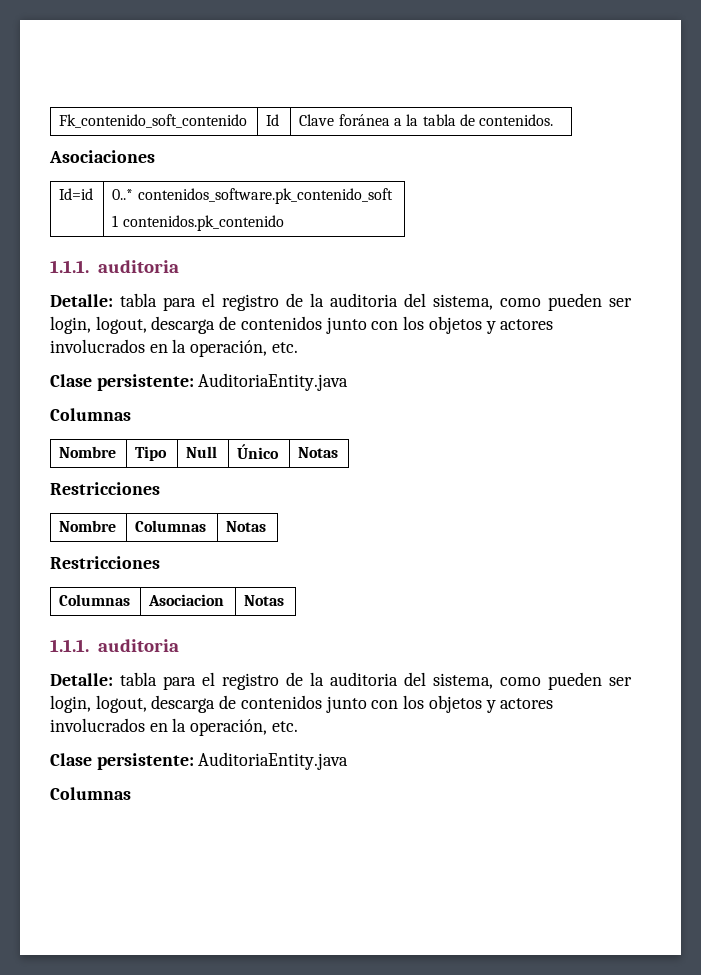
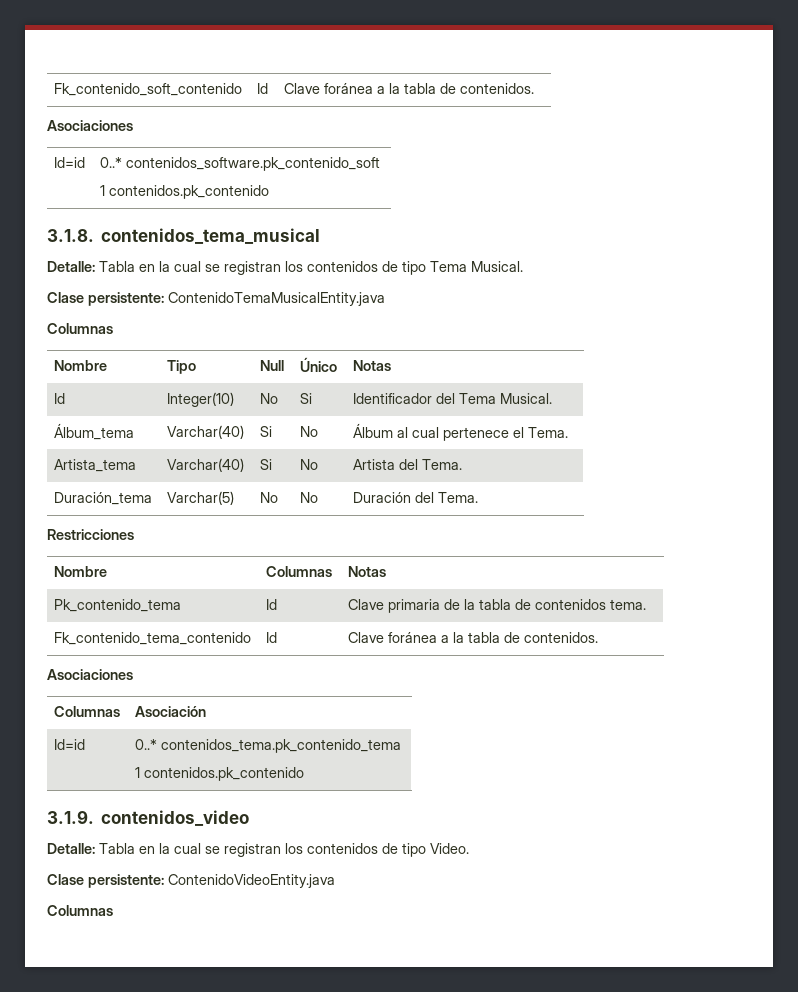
[50,260,179,273] [50,293,632,311] [50,316,554,334] [50,339,298,357] [50,373,349,391] 1.1.1. auditoria // Detalle: tabla para el registro de la auditoria del sistema, como pueden ser login, logout, descarga de contenidos junto con los objetos y actores involucrados en la operación, etc. // Clase persistente: AuditoriaEntity.java -> [47,228,321,244] [47,261,523,275] [47,292,385,306] 3.1.8. contenidos_tema_musical // Detalle: Tabla en la cual se registran los contenidos de tipo Tema Musical. // Clase persistente: ContenidoTemaMusicalEntity.java
[50,482,160,495] [59,520,117,532] [135,520,207,532] [226,521,267,532] [50,556,160,569] [59,594,131,606] [148,594,225,606] [244,595,285,606] [50,639,179,652] [50,672,632,690] [50,695,554,713] [50,718,298,736] [50,752,349,770] // Restricciones // Nombre | Columnas | Notas // Restricciones // Columnas | Asociacion | Notas // 1.1.1. auditoria // Detalle: tabla para el registro de la auditoria del sistema, como pueden ser login, logout, descarga de contenidos junto con los objetos y actores involucrados en la operación, etc. // Clase persistente: AuditoriaEntity.java -> [54,393,66,404] [167,392,235,407] [260,393,279,404] [300,393,313,404] [353,393,553,404] [54,423,135,440] [167,425,245,439] [260,426,273,437] [300,426,319,437] [353,423,569,441] [54,459,137,472] [167,458,245,472] [260,459,273,470] [300,459,319,470] [353,459,463,470] [54,492,153,505] [167,491,235,505] [260,492,279,503] [300,492,319,503] [353,492,479,503] [47,529,134,540] [54,566,108,577] [266,566,333,577] [348,566,387,577] [54,599,182,612] [266,599,278,610] [348,599,647,613] [54,632,252,645] [266,632,278,643] [348,632,599,643] [47,669,133,680] [54,706,121,717] [135,706,207,717] [54,739,86,750] [135,739,402,753] [135,767,305,781] [47,810,250,826] [47,843,469,857] [47,874,335,888] // Id | Integer(10) | No | Si | Identificador del Tema Musical. // Álbum_tema | Varchar(40) | Si | No | Álbum al cual pertenece el Tema. // Artista_tema | Varchar(40) | Si | No | Artista del Tema. // Duración_tema | Varchar(5) | No | No | Duración del Tema. // Restricciones // Nombre | Columnas | Notas // Pk_contenido_tema | Id | Clave primaria de la tabla de contenidos tema. // Fk_contenido_tema_contenido | Id | Clave foránea a la tabla de contenidos. // Asociaciones // Columnas | Asociación // Id=id | 0..* contenidos_tema.pk_contenido_tema // 1 contenidos.pk_contenido // 3.1.9. contenidos_video // Detalle: Tabla en la cual se registran los contenidos de tipo Video. // Clase persistente: ContenidoVideoEntity.java

